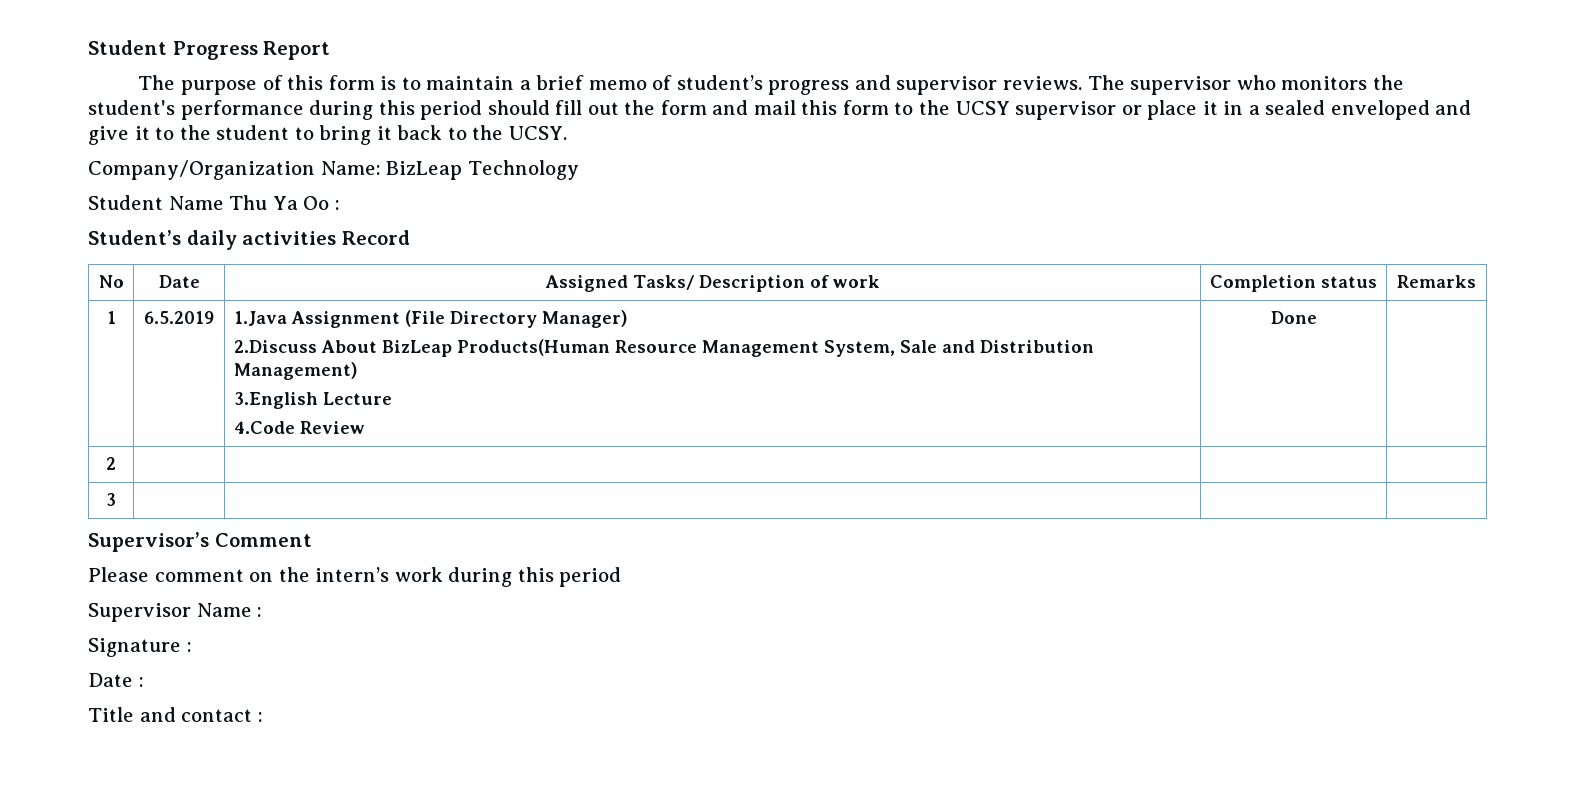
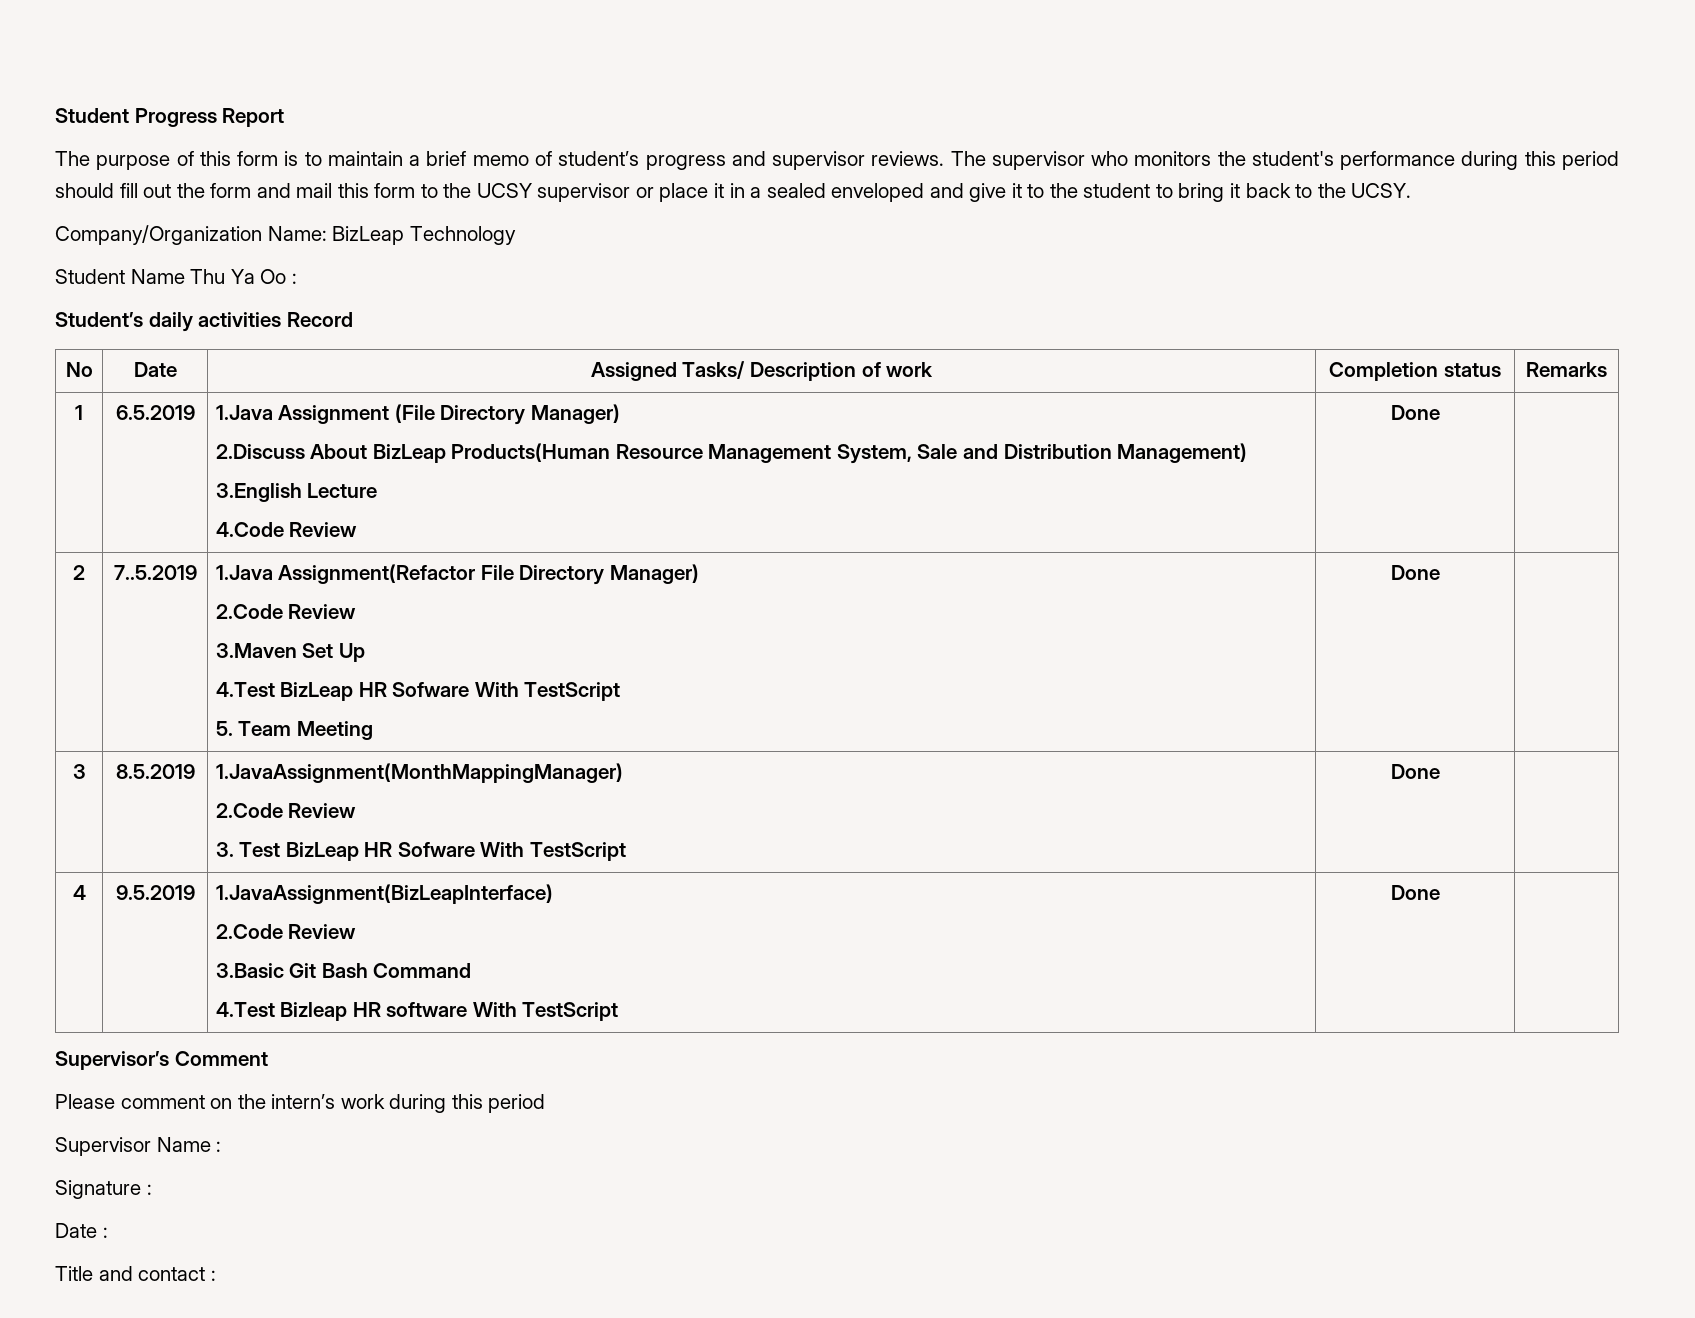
[106,493,116,506] | | | // 3 | | | -> [113,565,197,580] [215,564,699,585] [215,604,357,619] [215,643,365,662] [215,682,621,701] [215,721,373,740] [1390,565,1440,580] [72,764,86,779] [115,764,195,779] [215,763,623,783] [215,803,357,818] [215,842,626,861] [1390,764,1440,779] [72,885,86,900] [115,885,195,900] [215,884,553,904] [215,924,357,939] [215,963,472,978] [215,1002,619,1021] [1390,885,1440,900] 7..5.2019 | 1.Java Assignment(Refactor File Directory Manager) // 2.Code Review // 3.Maven Set Up // 4.Test BizLeap HR Sofware With TestScript // 5. Team Meeting | Done | // 3 | 8.5.2019 | 1.JavaAssignment(MonthMappingManager) // 2.Code Review // 3. Test BizLeap HR Sofware With TestScript | Done | // 4 | 9.5.2019 | 1.JavaAssignment(BizLeapInterface) // 2.Code Review // 3.Basic Git Bash Command // 4.Test Bizleap HR software With TestScript | Done

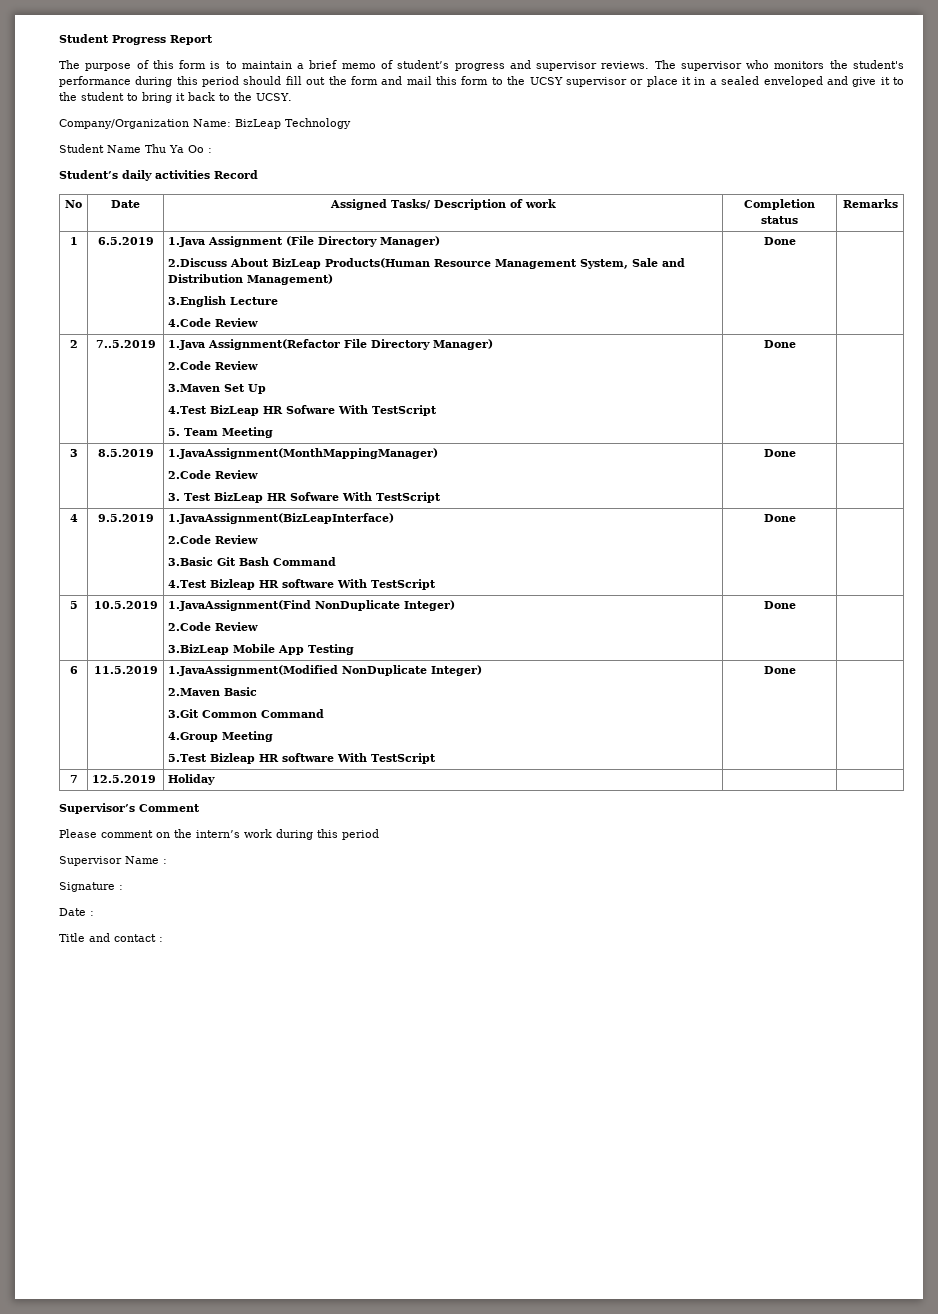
(1440, 892) none -> [69,601,78,609] [93,601,158,609] [168,600,456,611] [168,622,259,631] [168,644,355,655] [763,601,796,609] [69,666,78,674] [93,666,158,674] [168,665,483,676] [168,687,258,696] [168,709,325,718] [168,731,274,742] [168,753,437,764] [763,666,796,674] [69,775,78,783] [92,775,157,783] [168,774,216,785] // 5 | 10.5.2019 | 1.JavaAssignment(Find NonDuplicate Integer) // 2.Code Review // 3.BizLeap Mobile App Testing | Done | // 6 | 11.5.2019 | 1.JavaAssignment(Modified NonDuplicate Integer) // 2.Maven Basic // 3.Git Common Command // 4.Group Meeting // 5.Test Bizleap HR software With TestScript | Done | // 7 | 12.5.2019 | Holiday | |

